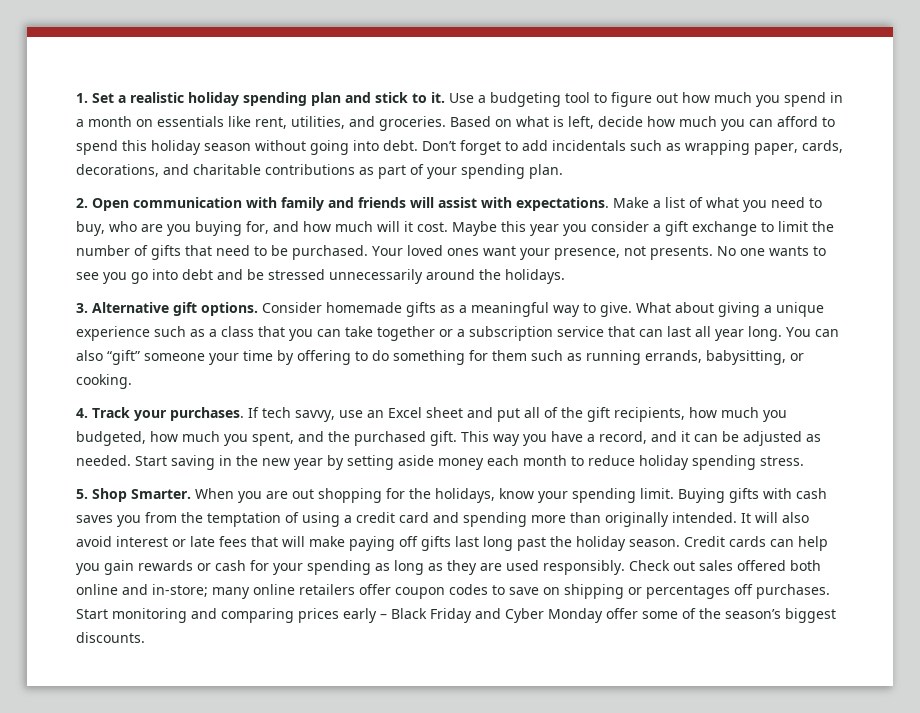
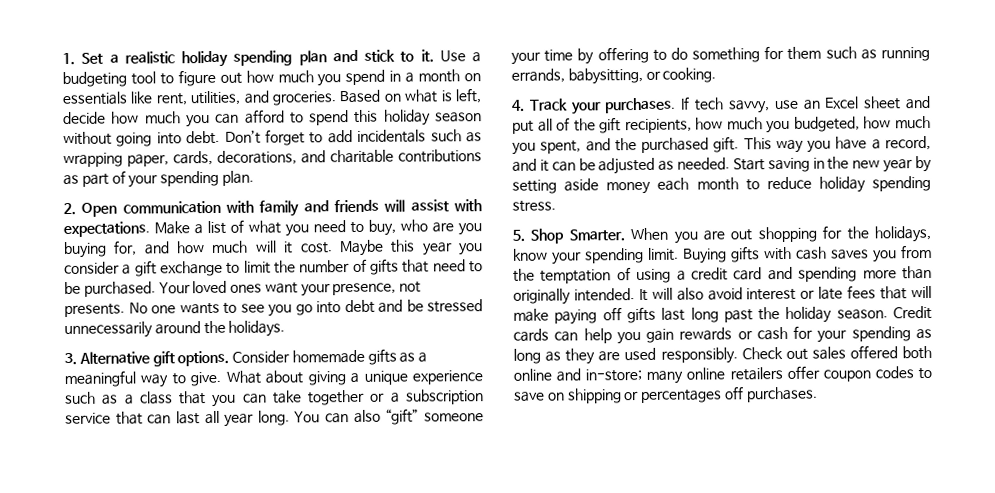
[76,608,836,623] [76,632,145,643] Start monitoring and comparing prices early – Black Friday and Cyber Monday offer some of the season’s biggest discounts. -> (818, 394) none

